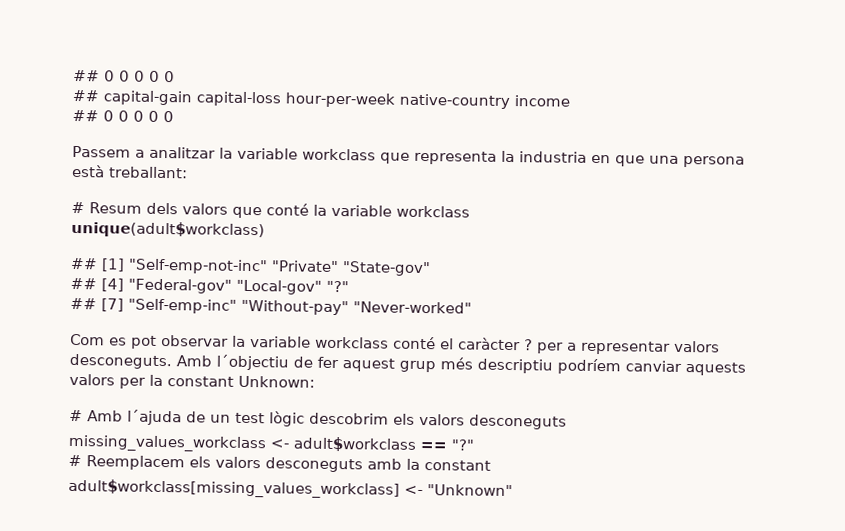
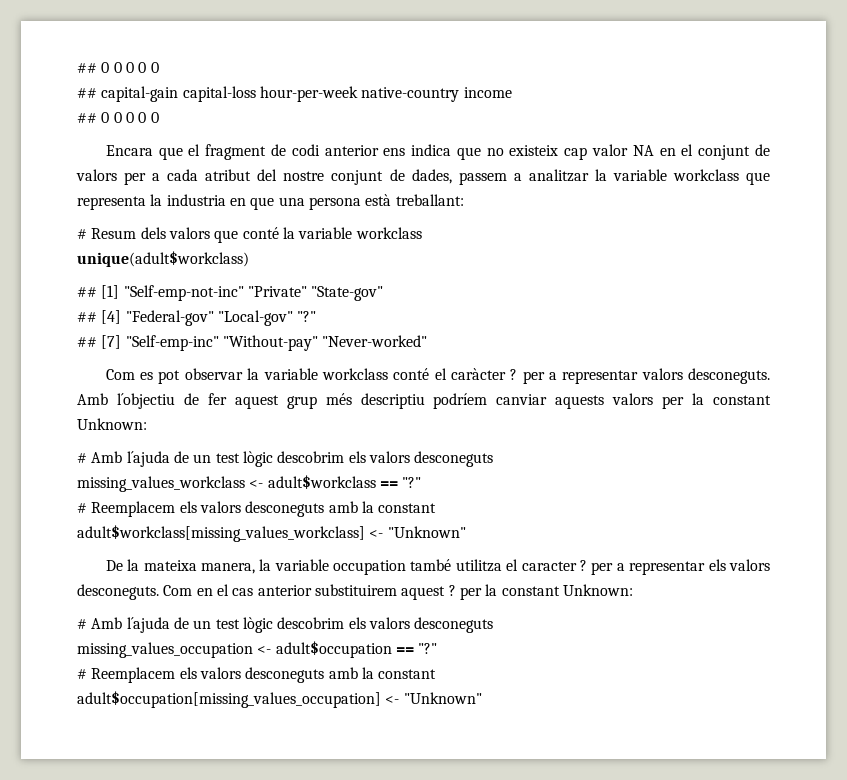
[72,145,131,158] Passem -> [105,144,771,160] [76,169,507,185] Encara que el fragment de codi anterior ens indica que no existeix cap valor NA en el conjunt de valors per a cada atribut del nostre conjunt de dades, passem
(513, 490) none -> [105,559,770,575] [77,584,633,600] [77,617,494,633] [77,641,438,658] [77,667,437,683] [77,691,482,708] // De la mateixa manera, la variable occupation també utilitza el caracter ? per a representar els valors desconeguts. Com en el cas anterior substituirem aquest ? per la constant Unknown: // # Amb l´ajuda de un test lògic descobrim els valors desconeguts // missing_values_occupation <- adult$occupation == "?" // # Reemplacem els valors desconeguts amb la constant // adult$occupation[missing_values_occupation] <- "Unknown"

